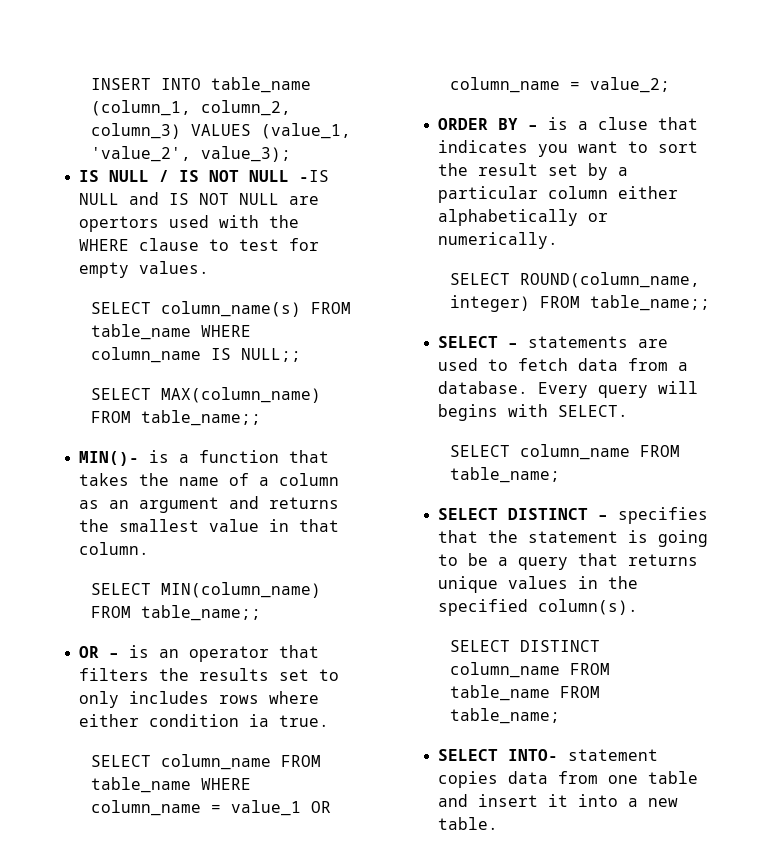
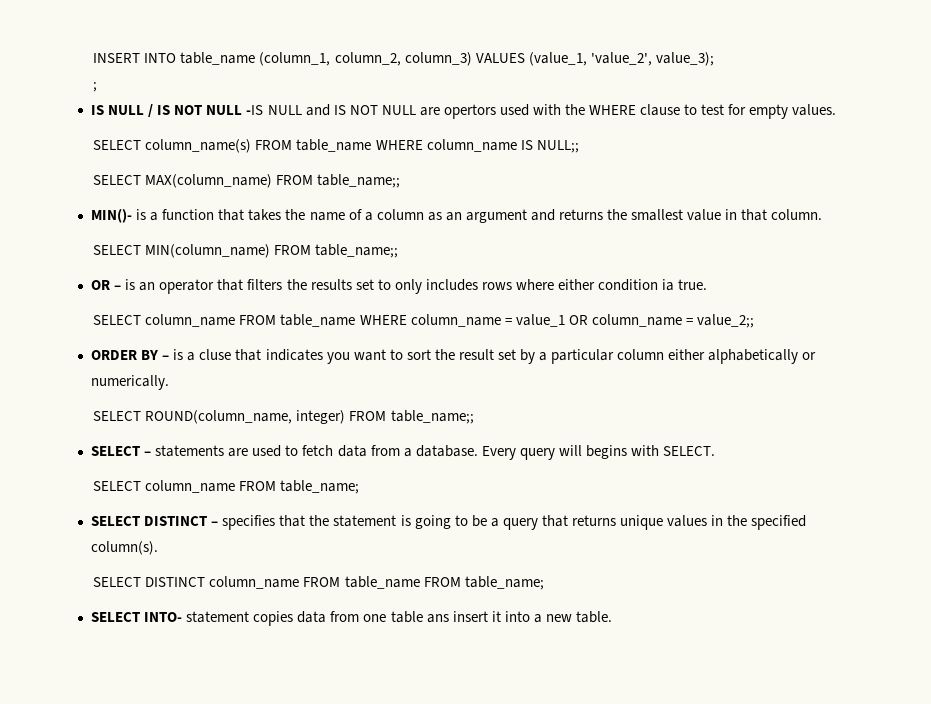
(292, 154) none -> [93,82,98,92] // ;
[590,77,671,93] value_2; -> [696,314,754,328] value_2;;
[438,794,469,807] and -> [426,614,449,623] ans

